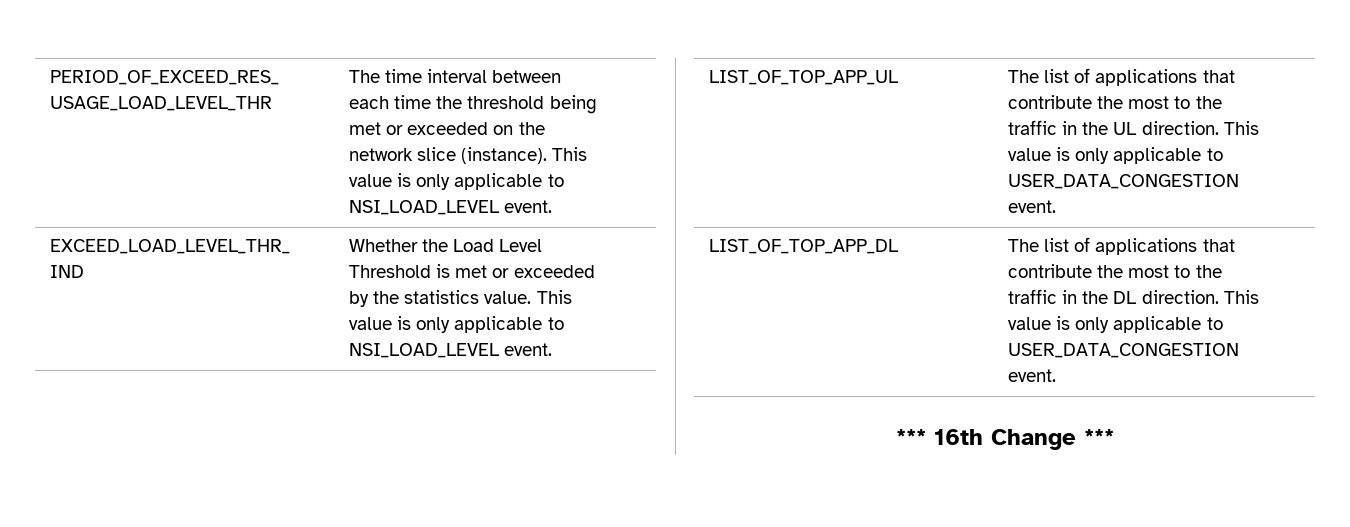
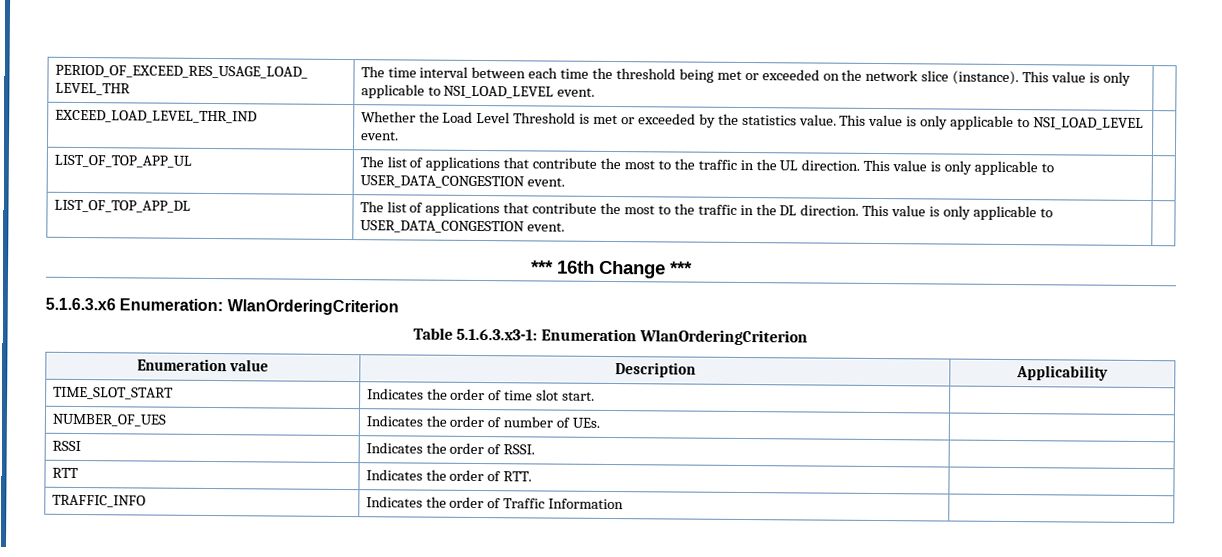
(1114, 437) none -> [45,297,399,316] [413,327,808,346] [137,358,269,372] [614,362,696,378] [1016,365,1108,381] [52,386,174,400] [366,388,596,401] [51,413,166,427] [365,415,601,428] [51,440,81,452] [365,442,536,455] [51,467,79,479] [365,469,533,482] [51,494,146,508] [365,496,625,510] // 5.1.6.3.x6 Enumeration: WlanOrderingCriterion // Table 5.1.6.3.x3-1: Enumeration WlanOrderingCriterion // Enumeration value | Description | Applicability // TIME_SLOT_START | Indicates the order of time slot start. | // NUMBER_OF_UES | Indicates the order of number of UEs. | // RSSI | Indicates the order of RSSI. | // RTT | Indicates the order of RTT. | // TRAFFIC_INFO | Indicates the order of Traffic Information |

